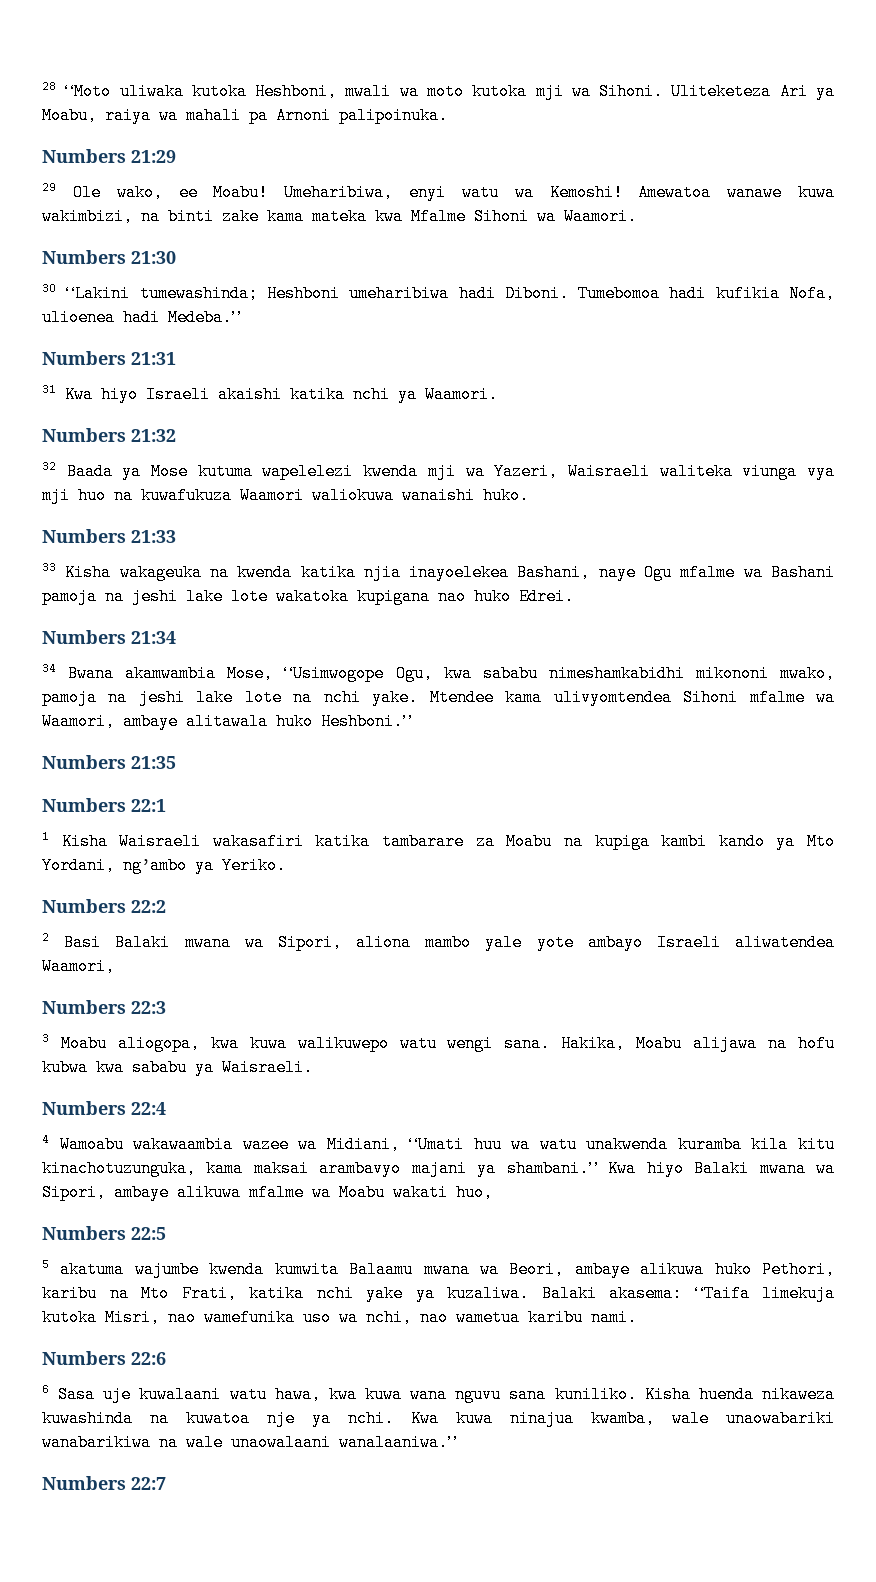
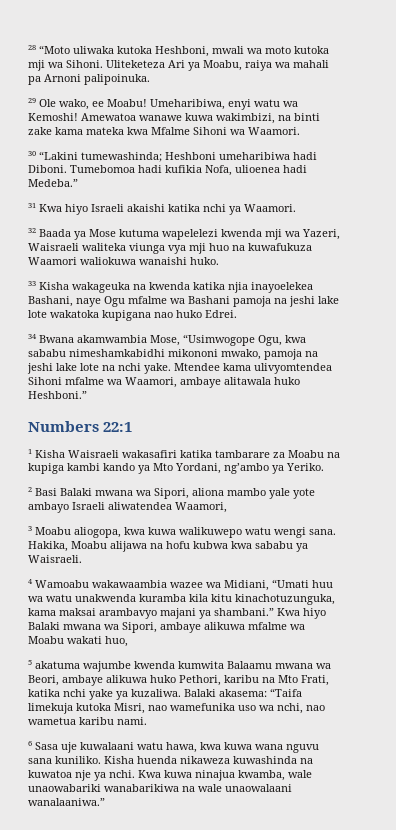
[42,149,176,163] // Numbers 21:29 -> (150, 79) none
[42,250,176,264] // Numbers 21:30 -> (300, 131) none
[42,351,176,365] // Numbers 21:31 -> (78, 183) none
[42,428,176,442] // Numbers 21:32 -> (296, 208) none
[42,529,176,543] // Numbers 21:33 -> (219, 261) none
[42,630,176,644] // Numbers 21:34 -> (237, 314) none
[42,755,176,769] // Numbers 21:35 -> (87, 395) none
[42,899,166,913] // Numbers 22:2 -> (324, 467) none
[42,1000,166,1014] // Numbers 22:3 -> (227, 507) none
[42,1101,166,1115] // Numbers 22:4 -> (82, 559) none
[42,1226,166,1240] // Numbers 22:5 -> (128, 641) none
[42,1351,166,1365] // Numbers 22:6 -> (147, 721) none
[42,1476,166,1490] // Numbers 22:7 -> (105, 802) none

